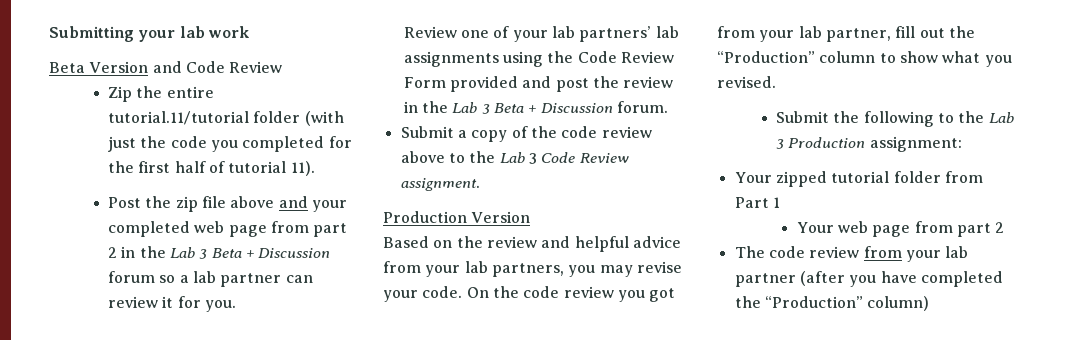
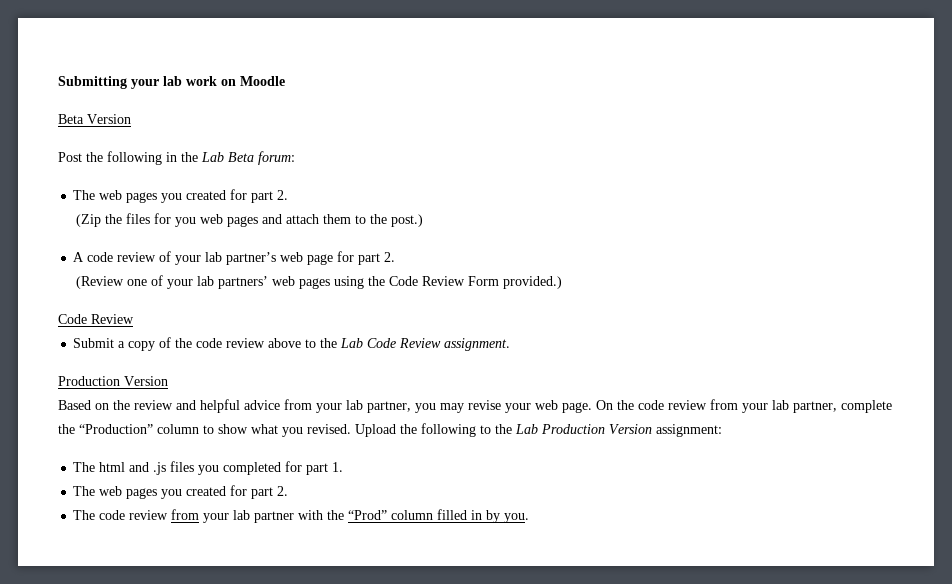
(249, 32) none -> [221,76,285,86] on Moodle
[152,61,283,73] [107,86,214,102] [107,111,344,126] [107,136,352,152] [107,161,315,176] [107,196,347,212] [107,221,348,237] [107,246,331,259] [107,271,313,287] [107,296,236,312] [403,26,457,38] and Code Review // Zip the entire tutorial.11/tutorial folder (with just the code you completed for the first half of tutorial 11). // Post the zip file above and your completed web page from part 2 in the Lab 3 Beta + Discussion forum so a lab partner can review it for you. // Review -> [58,151,295,165] [73,189,289,203] [76,213,424,227] [73,251,396,265] [76,276,125,289] // Post the following in the Lab Beta forum: // The web pages you created for part 2. // (Zip the files for you web pages and attach them to the post.) // A code review of your lab partner’s web page for part 2. // (Review
[655,26,679,38] [403,51,499,67] lab assignments -> [272,276,331,289] web pages
[449,76,674,92] [403,101,668,114] provided and post the review in the Lab 3 Beta + Discussion forum. -> [503,276,563,289] [58,314,134,324] provided.) // Code Review
[528,153,537,164] 3 -> (364, 343) none
[491,263,564,277] partners, -> [367,401,411,413] partner,
[422,286,463,298] code. -> [535,400,592,413] web page.
[617,288,676,302] [717,26,945,42] you got from your lab partner, fill out -> [710,399,892,413] from your lab partner, complete
[775,111,829,123] // Submit -> [355,424,396,437] Upload
[775,137,866,149] 3 Production -> [541,424,652,434] Production Version
[734,171,983,187] [734,197,780,208] [796,221,1005,237] Your zipped tutorial folder from Part 1 // Your web page from part 2 -> [73,461,344,475] [73,485,289,499] The html and .js files you completed for part 1. // The web pages you created for part 2.
[799,271,1003,287] [734,296,930,311] (after you have completed the “Production” column) -> [298,509,530,523] with the “Prod” column filled in by you.

